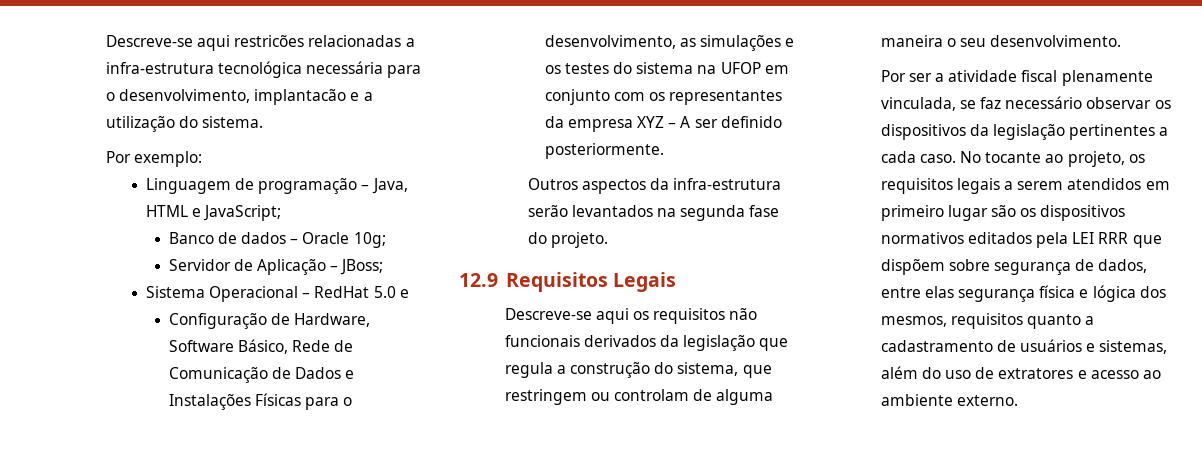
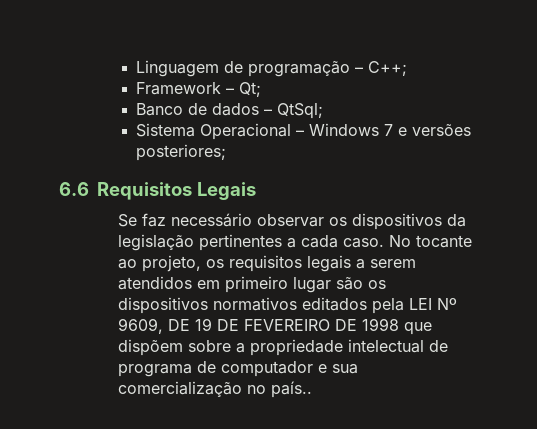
[105,35,415,51] [105,61,422,78] [105,89,373,105] [105,116,264,132] [105,151,203,167] [145,178,408,194] [145,205,282,221] [168,232,386,248] [168,259,384,275] Descreve-se aqui restricões relacionadas a infra-estrutura tecnológica necessária para o desenvolvimento, implantacão e a utilização do sistema. // Por exemplo: // Linguagem de programação – Java, HTML e JavaScript; // Banco de dados – Oracle 10g; // Servidor de Aplicação – JBoss; -> [136,60,408,77] [136,82,262,97] [136,103,324,119] Linguagem de programação – C++; // Framework – Qt; // Banco de dados – QtSql;
[314,286,409,298] [168,313,371,329] [168,339,354,354] [168,367,355,383] [168,393,353,410] [544,35,795,51] [544,62,789,74] [544,89,783,105] [544,116,782,132] [544,143,664,159] [527,178,782,194] [527,205,780,221] [527,232,608,248] [459,272,677,292] [504,308,758,324] [504,335,789,351] [504,362,772,378] [504,389,774,405] [880,35,1122,47] [880,70,1153,86] [880,97,976,111] RedHat 5.0 e // Configuração de Hardware, Software Básico, Rede de Comunicação de Dados e Instalações Físicas para o desenvolvimento, as simulações e os testes do sistema na UFOP em conjunto com os representantes da empresa XYZ – A ser definido posteriormente. // Outros aspectos da infra-estrutura serão levantados na segunda fase do projeto. // 12.9 Requisitos Legais // Descreve-se aqui os requisitos não funcionais derivados da legislação que regula a construção do sistema, que restringem ou controlam de alguma maneira o seu desenvolvimento. // Por ser a atividade fiscal plenamente vinculada, se -> [309,123,472,136] [136,144,227,161] [59,182,256,200] [118,214,138,227] Windows 7 e versões posteriores; // 6.6 Requisitos Legais // Se
[1098,232,1162,248] [880,259,1148,275] [880,285,1166,302] [880,313,1095,329] [880,339,1168,354] [880,366,1162,379] [880,394,1018,406] RRR que dispõem sobre segurança de dados, entre elas segurança física e lógica dos mesmos, requisitos quanto a cadastramento de usuários e sistemas, além do uso de extratores e acesso ao ambiente externo. -> [437,298,458,310] [118,318,433,335] [118,339,449,356] [118,361,359,377] [118,381,313,398] Nº 9609, DE 19 DE FEVEREIRO DE 1998 que dispõem sobre a propriedade intelectual de programa de computador e sua comercialização no país..

